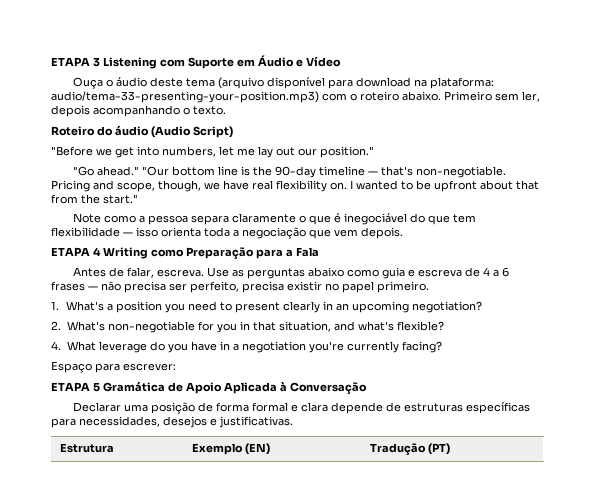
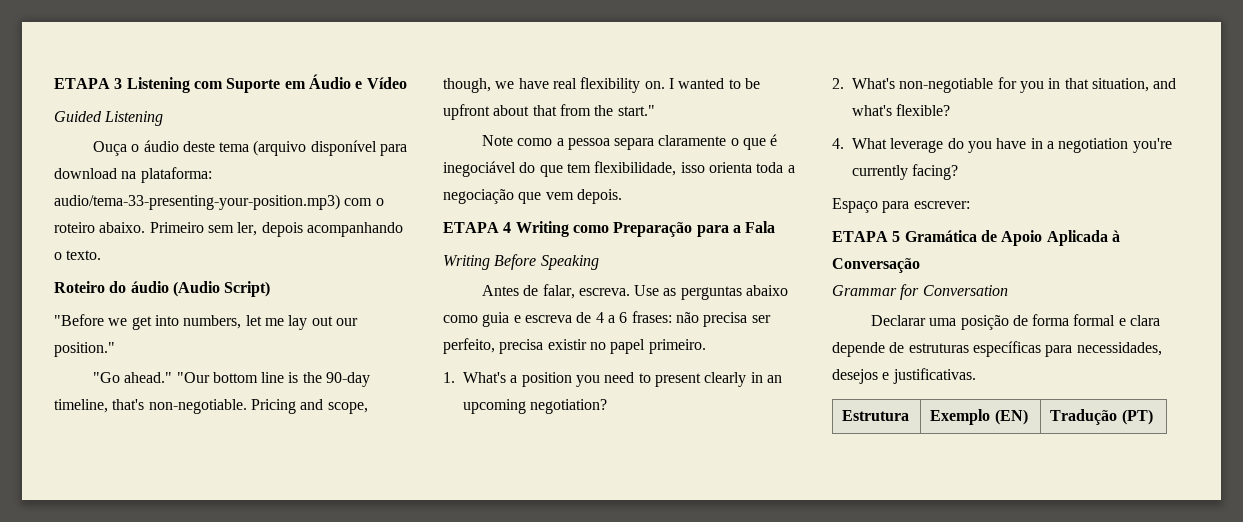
(341, 61) none -> [54,111,164,126] // Guided Listening
[318,166,378,176] timeline — -> [54,399,108,413] timeline,
[51,227,133,237] flexibilidade — -> [594,161,677,176] flexibilidade,
(319, 252) none -> [443,254,599,270] // Writing Before Speaking
[51,281,98,291] frases — -> [631,311,672,323] frases:
(367, 388) none -> [832,284,1008,300] // Grammar for Conversation

